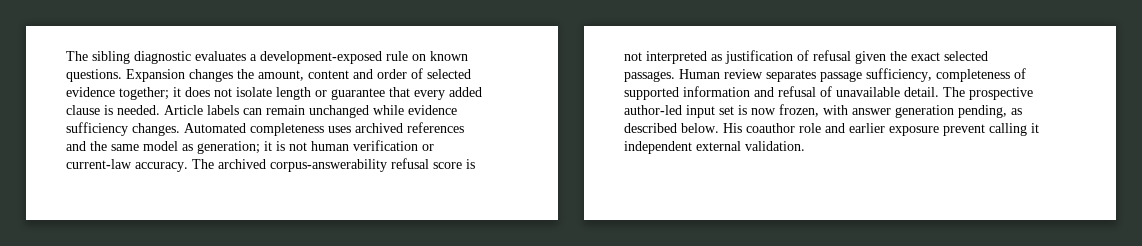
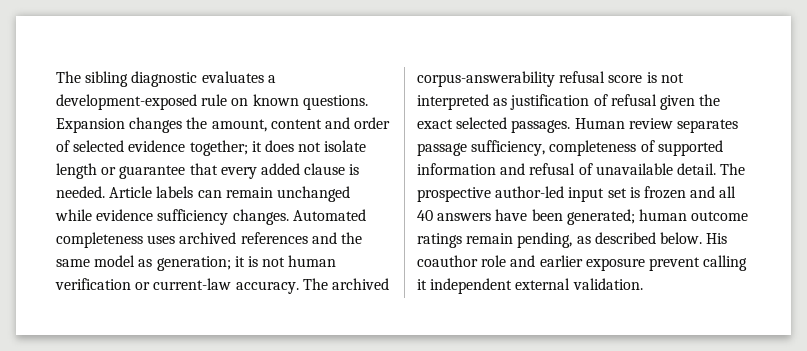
[751,104,954,118] now frozen, with answer generation -> [643,186,737,199] [417,209,749,225] [417,233,514,248] frozen and all 40 answers have been generated; human outcome ratings remain

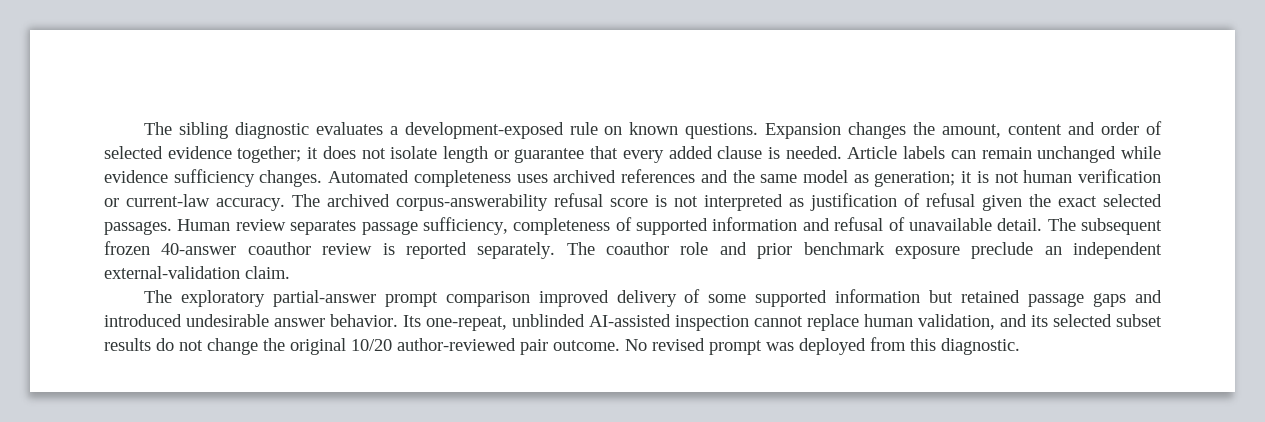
[417,186,737,202] [417,209,749,225] [417,232,728,248] [417,255,748,271] [417,278,643,294] prospective author-led input set is frozen and all 40 answers have been generated; human outcome ratings remain pending, as described below. His coauthor role and earlier exposure prevent calling it independent external validation. -> [1081,218,1162,235] [104,241,1162,259] [104,266,290,279] [143,289,1162,307] [104,314,1162,331] [104,337,1020,355] subsequent frozen 40-answer coauthor review is reported separately. The coauthor role and prior benchmark exposure preclude an independent external-validation claim. // The exploratory partial-answer prompt comparison improved delivery of some supported information but retained passage gaps and introduced undesirable answer behavior. Its one-repeat, unblinded AI-assisted inspection cannot replace human validation, and its selected subset results do not change the original 10/20 author-reviewed pair outcome. No revised prompt was deployed from this diagnostic.

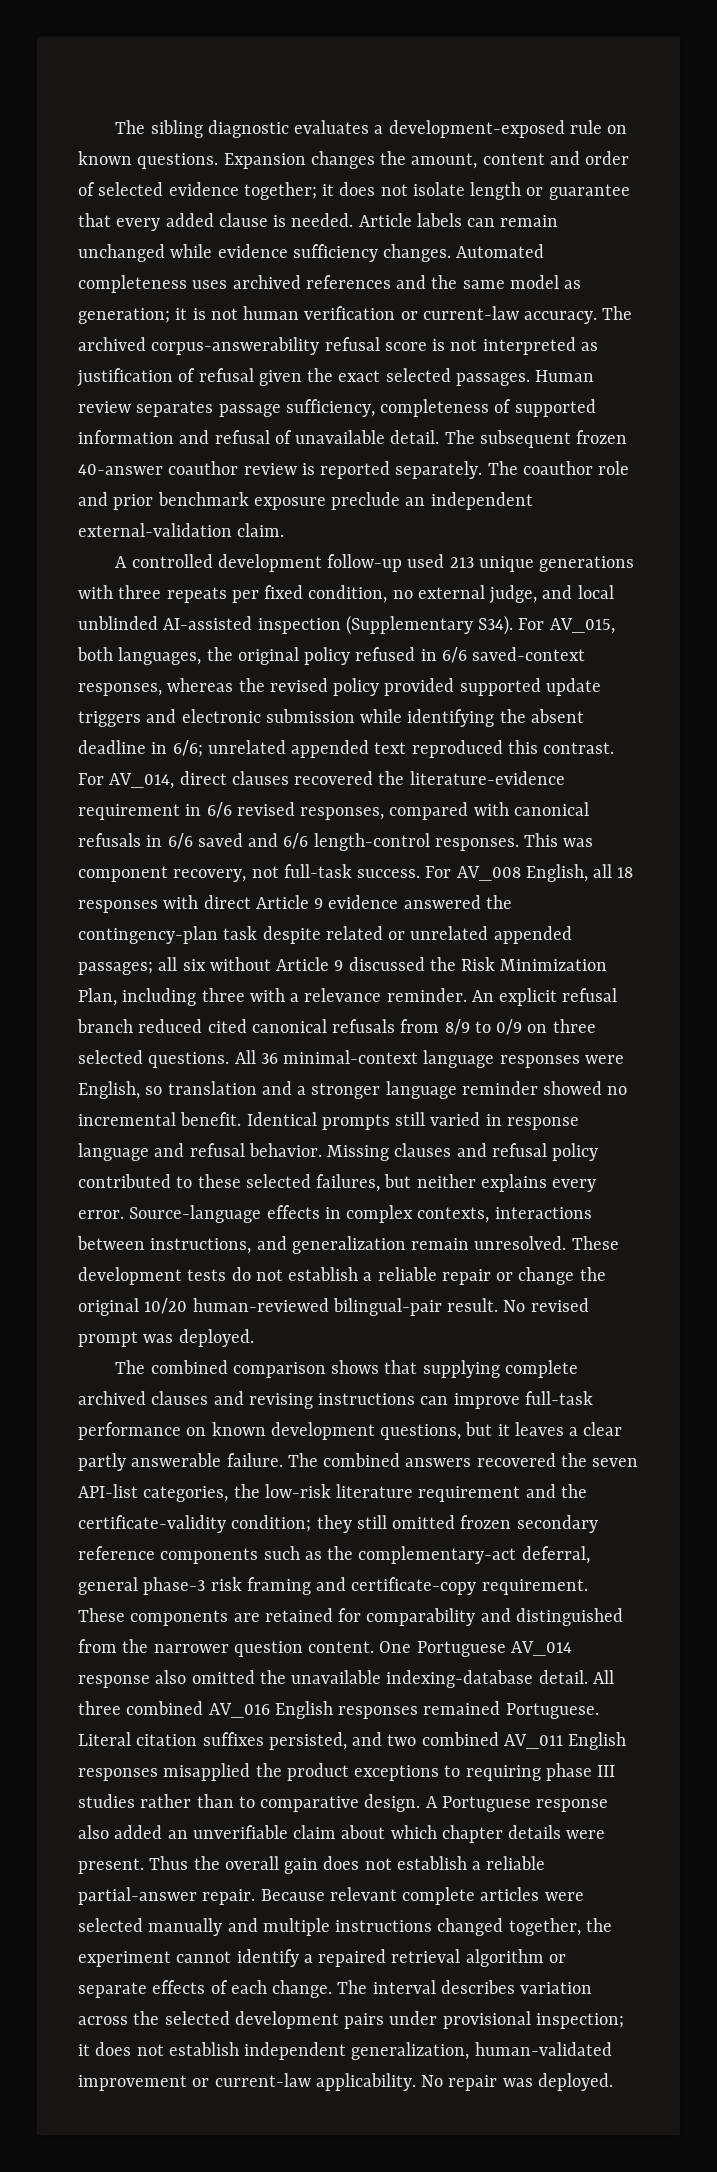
[143,289,1162,307] [104,314,1162,331] [104,338,203,351] The exploratory partial-answer prompt comparison improved delivery of some supported information but retained passage gaps and introduced undesirable answer behavior. Its one-repeat, unblinded AI-assisted inspection cannot replace human validation, and its selected subset results do not -> [115,554,635,572] [78,585,614,604] [78,615,615,635] [77,647,586,665] [78,678,601,696] [78,709,584,727] [78,740,615,758] [78,771,565,789] [78,802,589,820] [78,833,594,851] [78,864,634,882] [78,895,512,913] [78,926,572,944] [78,957,608,975] [78,988,618,1006] [77,1019,596,1035] [78,1050,624,1068] [78,1081,628,1099] [78,1112,579,1130] [78,1143,599,1161] [78,1174,597,1192] [78,1205,592,1223] [77,1236,619,1254] [78,1267,514,1285] A controlled development follow-up used 213 unique generations with three repeats per fixed condition, no external judge, and local unblinded AI-assisted inspection (Supplementary S34). For AV_015, both languages, the original policy refused in 6/6 saved-context responses, whereas the revised policy provided supported update triggers and electronic submission while identifying the absent deadline in 6/6; unrelated appended text reproduced this contrast. For AV_014, direct clauses recovered the literature-evidence requirement in 6/6 revised responses, compared with canonical refusals in 6/6 saved and 6/6 length-control responses. This was component recovery, not full-task success. For AV_008 English, all 18 responses with direct Article 9 evidence answered the contingency-plan task despite related or unrelated appended passages; all six without Article 9 discussed the Risk Minimization Plan, including three with a relevance reminder. An explicit refusal branch reduced cited canonical refusals from 8/9 to 0/9 on three selected questions. All 36 minimal-context language responses were English, so translation and a stronger language reminder showed no incremental benefit. Identical prompts still varied in response language and refusal behavior. Missing clauses and refusal policy contributed to these selected failures, but neither explains every error. Source-language effects in complex contexts, interactions between instructions, and generalization remain unresolved. These development tests do not establish a reliable repair or
[397,338,620,355] author-reviewed pair outcome. -> [192,1298,499,1316] human-reviewed bilingual-pair result.
[799,337,1020,355] deployed from this diagnostic. -> [178,1329,254,1347] [115,1360,578,1378] [78,1391,593,1409] [78,1422,623,1440] [78,1453,639,1471] [78,1484,587,1502] [78,1515,598,1533] [78,1546,590,1564] [78,1577,588,1595] [78,1608,623,1626] [78,1639,572,1657] [78,1670,614,1688] [78,1701,599,1719] [78,1732,627,1750] [78,1763,616,1781] [78,1794,609,1812] [78,1825,606,1843] [78,1856,546,1874] [78,1887,584,1905] [78,1918,612,1936] [78,1949,566,1967] [78,1980,593,1998] [78,2011,624,2029] [78,2042,612,2060] [78,2073,613,2091] deployed. // The combined comparison shows that supplying complete archived clauses and revising instructions can improve full-task performance on known development questions, but it leaves a clear partly answerable failure. The combined answers recovered the seven API-list categories, the low-risk literature requirement and the certificate-validity condition; they still omitted frozen secondary reference components such as the complementary-act deferral, general phase-3 risk framing and certificate-copy requirement. These components are retained for comparability and distinguished from the narrower question content. One Portuguese AV_014 response also omitted the unavailable indexing-database detail. All three combined AV_016 English responses remained Portuguese. Literal citation suffixes persisted, and two combined AV_011 English responses misapplied the product exceptions to requiring phase III studies rather than to comparative design. A Portuguese response also added an unverifiable claim about which chapter details were present. Thus the overall gain does not establish a reliable partial-answer repair. Because relevant complete articles were selected manually and multiple instructions changed together, the experiment cannot identify a repaired retrieval algorithm or separate effects of each change. The interval describes variation across the selected development pairs under provisional inspection; it does not establish independent generalization, human-validated improvement or current-law applicability. No repair was deployed.

